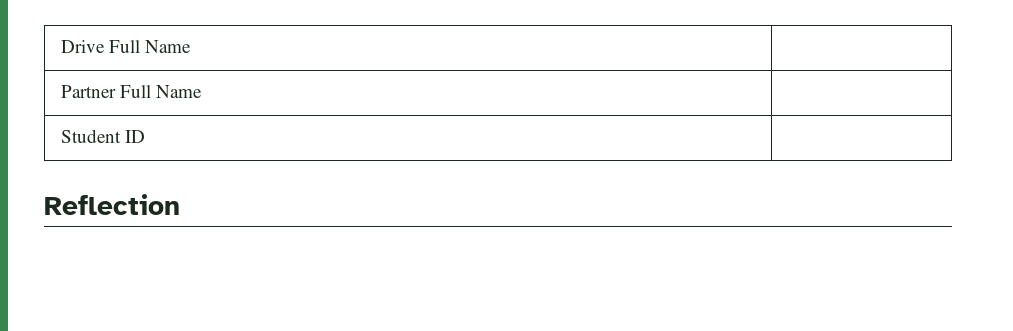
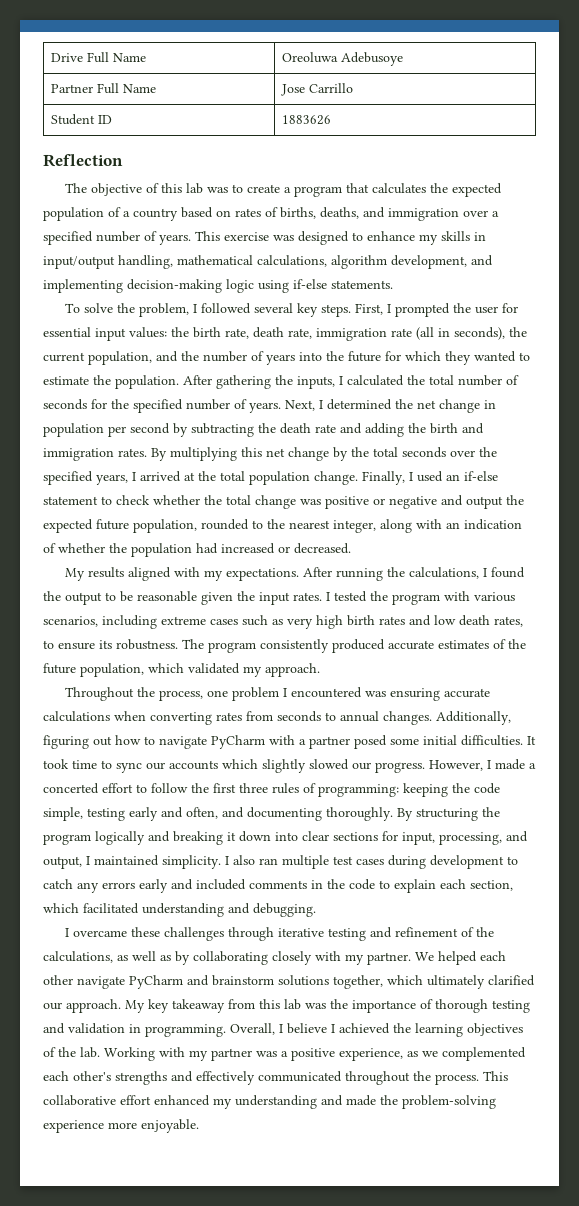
(191, 46) none -> [282,52,404,66] Oreoluwa Adebusoye
(202, 91) none -> [281,83,354,96] Jose Carrillo
(145, 136) none -> [282,115,332,125] 1883626
(180, 204) none -> [65,183,503,197] [43,207,499,221] [43,231,486,245] [43,255,493,269] [43,279,393,293] [65,303,519,317] [43,327,527,341] [43,351,530,365] [43,375,519,389] [43,399,496,413] [43,423,484,437] [43,447,497,461] [43,471,498,485] [43,495,524,509] [43,519,522,533] [43,543,351,557] [65,567,526,581] [43,591,515,605] [43,615,523,629] [43,639,526,653] [43,663,320,677] [65,687,491,701] [43,711,511,725] [43,735,536,749] [43,759,536,773] [43,783,500,797] [43,807,500,821] [43,831,528,845] [43,855,518,869] [43,879,513,893] [43,903,316,917] [65,927,495,941] [43,951,506,965] [43,975,535,989] [43,999,530,1013] [43,1023,523,1037] [43,1047,526,1061] [43,1071,508,1085] [43,1095,496,1109] [43,1119,199,1133] // The objective of this lab was to create a program that calculates the expected population of a country based on rates of births, deaths, and immigration over a specified number of years. This exercise was designed to enhance my skills in input/output handling, mathematical calculations, algorithm development, and implementing decision-making logic using if-else statements. // To solve the problem, I followed several key steps. First, I prompted the user for essential input values: the birth rate, death rate, immigration rate (all in seconds), the current population, and the number of years into the future for which they wanted to estimate the population. After gathering the inputs, I calculated the total number of seconds for the specified number of years. Next, I determined the net change in population per second by subtracting the death rate and adding the birth and immigration rates. By multiplying this net change by the total seconds over the specified years, I arrived at the total population change. Finally, I used an if-else statement to check whether the total change was positive or negative and output the expected future population, rounded to the nearest integer, along with an indication of whether the population had increased or decreased. // My results aligned with my expectations. After running the calculations, I found the output to be reasonable given the input rates. I tested the program with various scenarios, including extreme cases such as very high birth rates and low death rates, to ensure its robustness. The program consistently produced accurate estimates of the future population, which validated my approach. // Throughout the process, one problem I encountered was ensuring accurate calculations when converting rates from seconds to annual changes. Additionally, figuring out how to navigate PyCharm with a partner posed some initial difficulties. It took time to sync our accounts which slightly slowed our progress. However, I made a concerted effort to follow the first three rules of programming: keeping the code simple, testing early and often, and documenting thoroughly. By structuring the program logically and breaking it down into clear sections for input, processing, and output, I maintained simplicity. I also ran multiple test cases during development to catch any errors early and included comments in the code to explain each section, which facilitated understanding and debugging. // I overcame these challenges through iterative testing and refinement of the calculations, as well as by collaborating closely with my partner. We helped each other navigate PyCharm and brainstorm solutions together, which ultimately clarified our approach. My key takeaway from this lab was the importance of thorough testing and validation in programming. Overall, I believe I achieved the learning objectives of the lab. Working with my partner was a positive experience, as we complemented each other's strengths and effectively communicated throughout the process. This collaborative effort enhanced my understanding and made the problem-solving experience more enjoyable.

